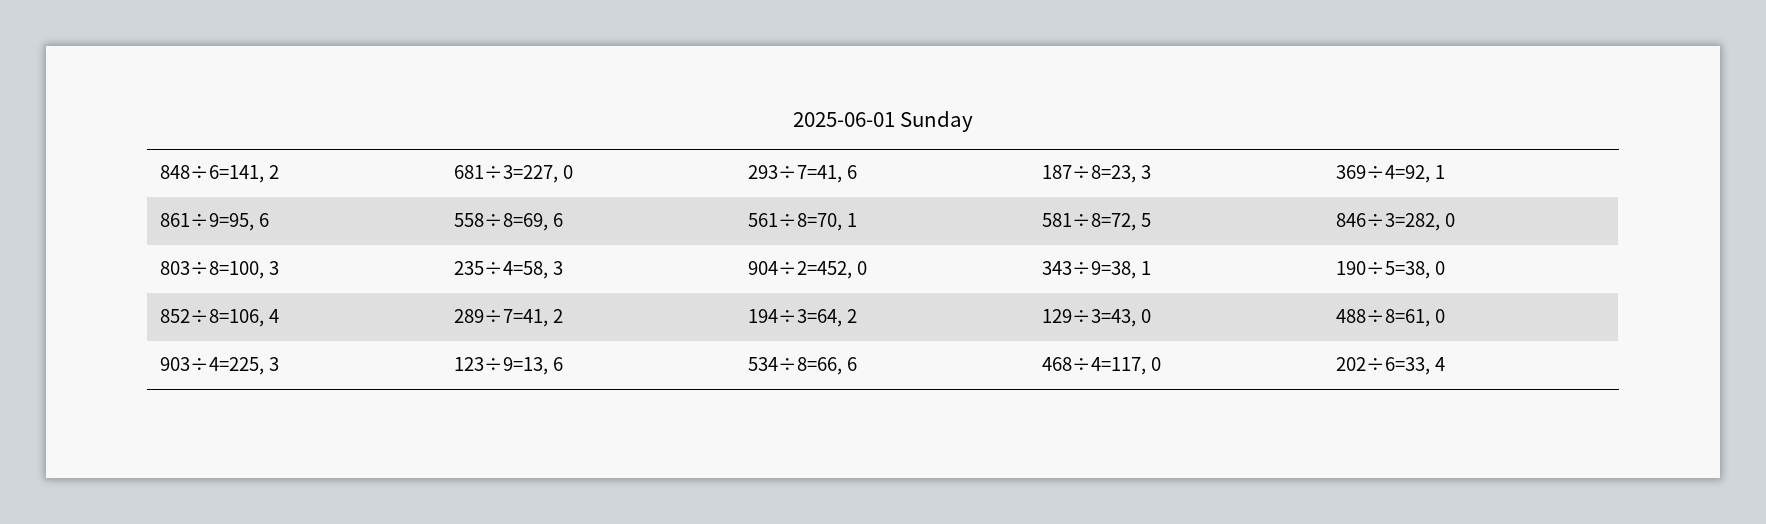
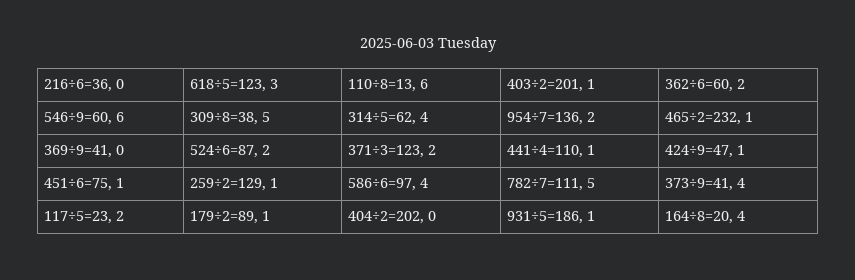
[792,111,974,132] [159,165,279,183] [453,165,573,183] [747,165,857,183] [1041,165,1151,183] [1335,165,1445,183] [159,213,269,231] [453,213,563,231] [747,213,857,231] [1041,213,1151,231] [1335,213,1455,231] [159,261,279,279] [453,261,563,279] [747,261,867,279] [1041,261,1151,279] [1335,261,1445,279] [159,309,279,327] [453,309,563,327] [747,309,857,327] [1041,309,1151,327] [1335,309,1445,327] [159,357,279,375] [453,357,563,375] [747,357,857,375] [1041,357,1161,375] [1335,357,1430,375] 2025-06-01 Sunday // 848÷6=141, 2 | 681÷3=227, 0 | 293÷7=41, 6 | 187÷8=23, 3 | 369÷4=92, 1 // 861÷9=95, 6 | 558÷8=69, 6 | 561÷8=70, 1 | 581÷8=72, 5 | 846÷3=282, 0 // 803÷8=100, 3 | 235÷4=58, 3 | 904÷2=452, 0 | 343÷9=38, 1 | 190÷5=38, 0 // 852÷8=106, 4 | 289÷7=41, 2 | 194÷3=64, 2 | 129÷3=43, 0 | 488÷8=61, 0 // 903÷4=225, 3 | 123÷9=13, 6 | 534÷8=66, 6 | 468÷4=117, 0 | 202÷6=33, -> [359,37,497,52] [44,79,125,92] [190,79,279,92] [348,79,429,92] [507,79,596,92] [665,79,746,92] [44,112,125,125] [190,112,271,125] [348,112,429,125] [507,112,596,125] [665,112,754,125] [44,145,125,158] [190,145,271,158] [348,145,437,158] [507,145,596,158] [665,145,746,158] [44,178,125,191] [190,178,279,191] [348,178,429,191] [507,178,596,191] [665,178,746,191] [44,211,125,224] [190,211,271,224] [348,211,437,224] [507,211,596,224] [665,211,734,224] 2025-06-03 Tuesday // 216÷6=36, 0 | 618÷5=123, 3 | 110÷8=13, 6 | 403÷2=201, 1 | 362÷6=60, 2 // 546÷9=60, 6 | 309÷8=38, 5 | 314÷5=62, 4 | 954÷7=136, 2 | 465÷2=232, 1 // 369÷9=41, 0 | 524÷6=87, 2 | 371÷3=123, 2 | 441÷4=110, 1 | 424÷9=47, 1 // 451÷6=75, 1 | 259÷2=129, 1 | 586÷6=97, 4 | 782÷7=111, 5 | 373÷9=41, 4 // 117÷5=23, 2 | 179÷2=89, 1 | 404÷2=202, 0 | 931÷5=186, 1 | 164÷8=20,

